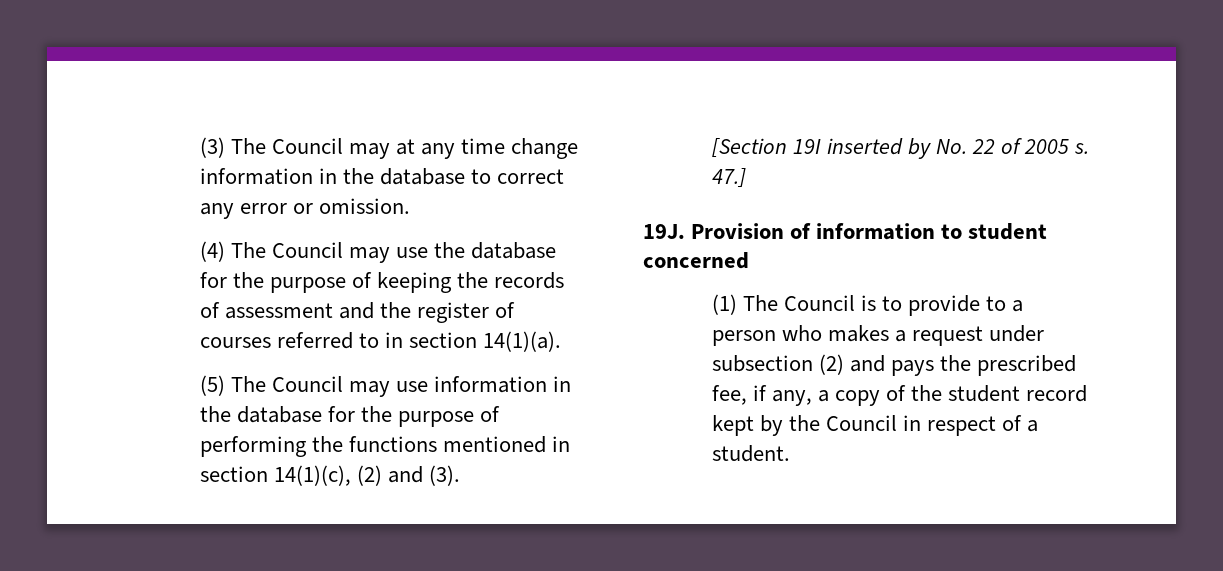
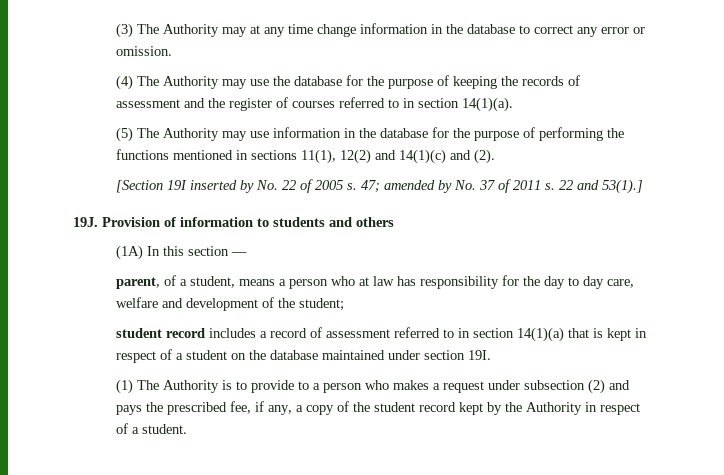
[272,138,344,154] Council -> [163,24,220,37] Authority
[272,242,344,258] Council -> [163,76,220,89] Authority
[272,376,344,392] Council -> [163,128,220,141] Authority
[199,465,461,486] section 14(1)(c), (2) and (3). -> [251,149,496,164] sections 11(1), 12(2) and 14(1)(c) and (2).
[711,168,746,188] 47.] -> [361,179,644,194] 47; amended by No. 37 of 2011 s. 22 and 53(1).]
[968,223,1048,240] [643,252,749,269] student concerned -> [273,217,394,227] [116,245,248,260] [116,275,635,289] [116,297,345,311] [116,327,648,342] [116,349,492,363] students and others // (1A) In this section — // parent, of a student, means a person who at law has responsibility for the day to day care, welfare and development of the student; // student record includes a record of assessment referred to in section 14(1)(a) that is kept in respect of a student on the database maintained under section 19I.
[784,295,856,311] Council -> [163,380,220,393] Authority
[826,415,898,431] Council -> [526,402,583,415] Authority

